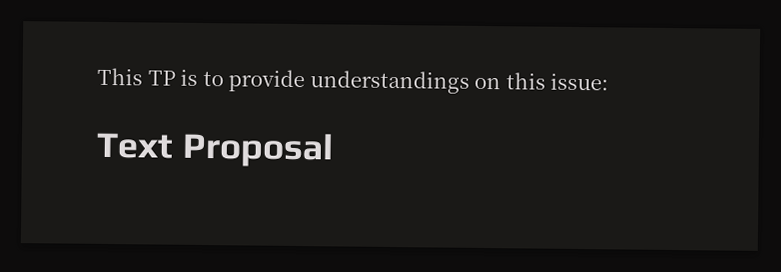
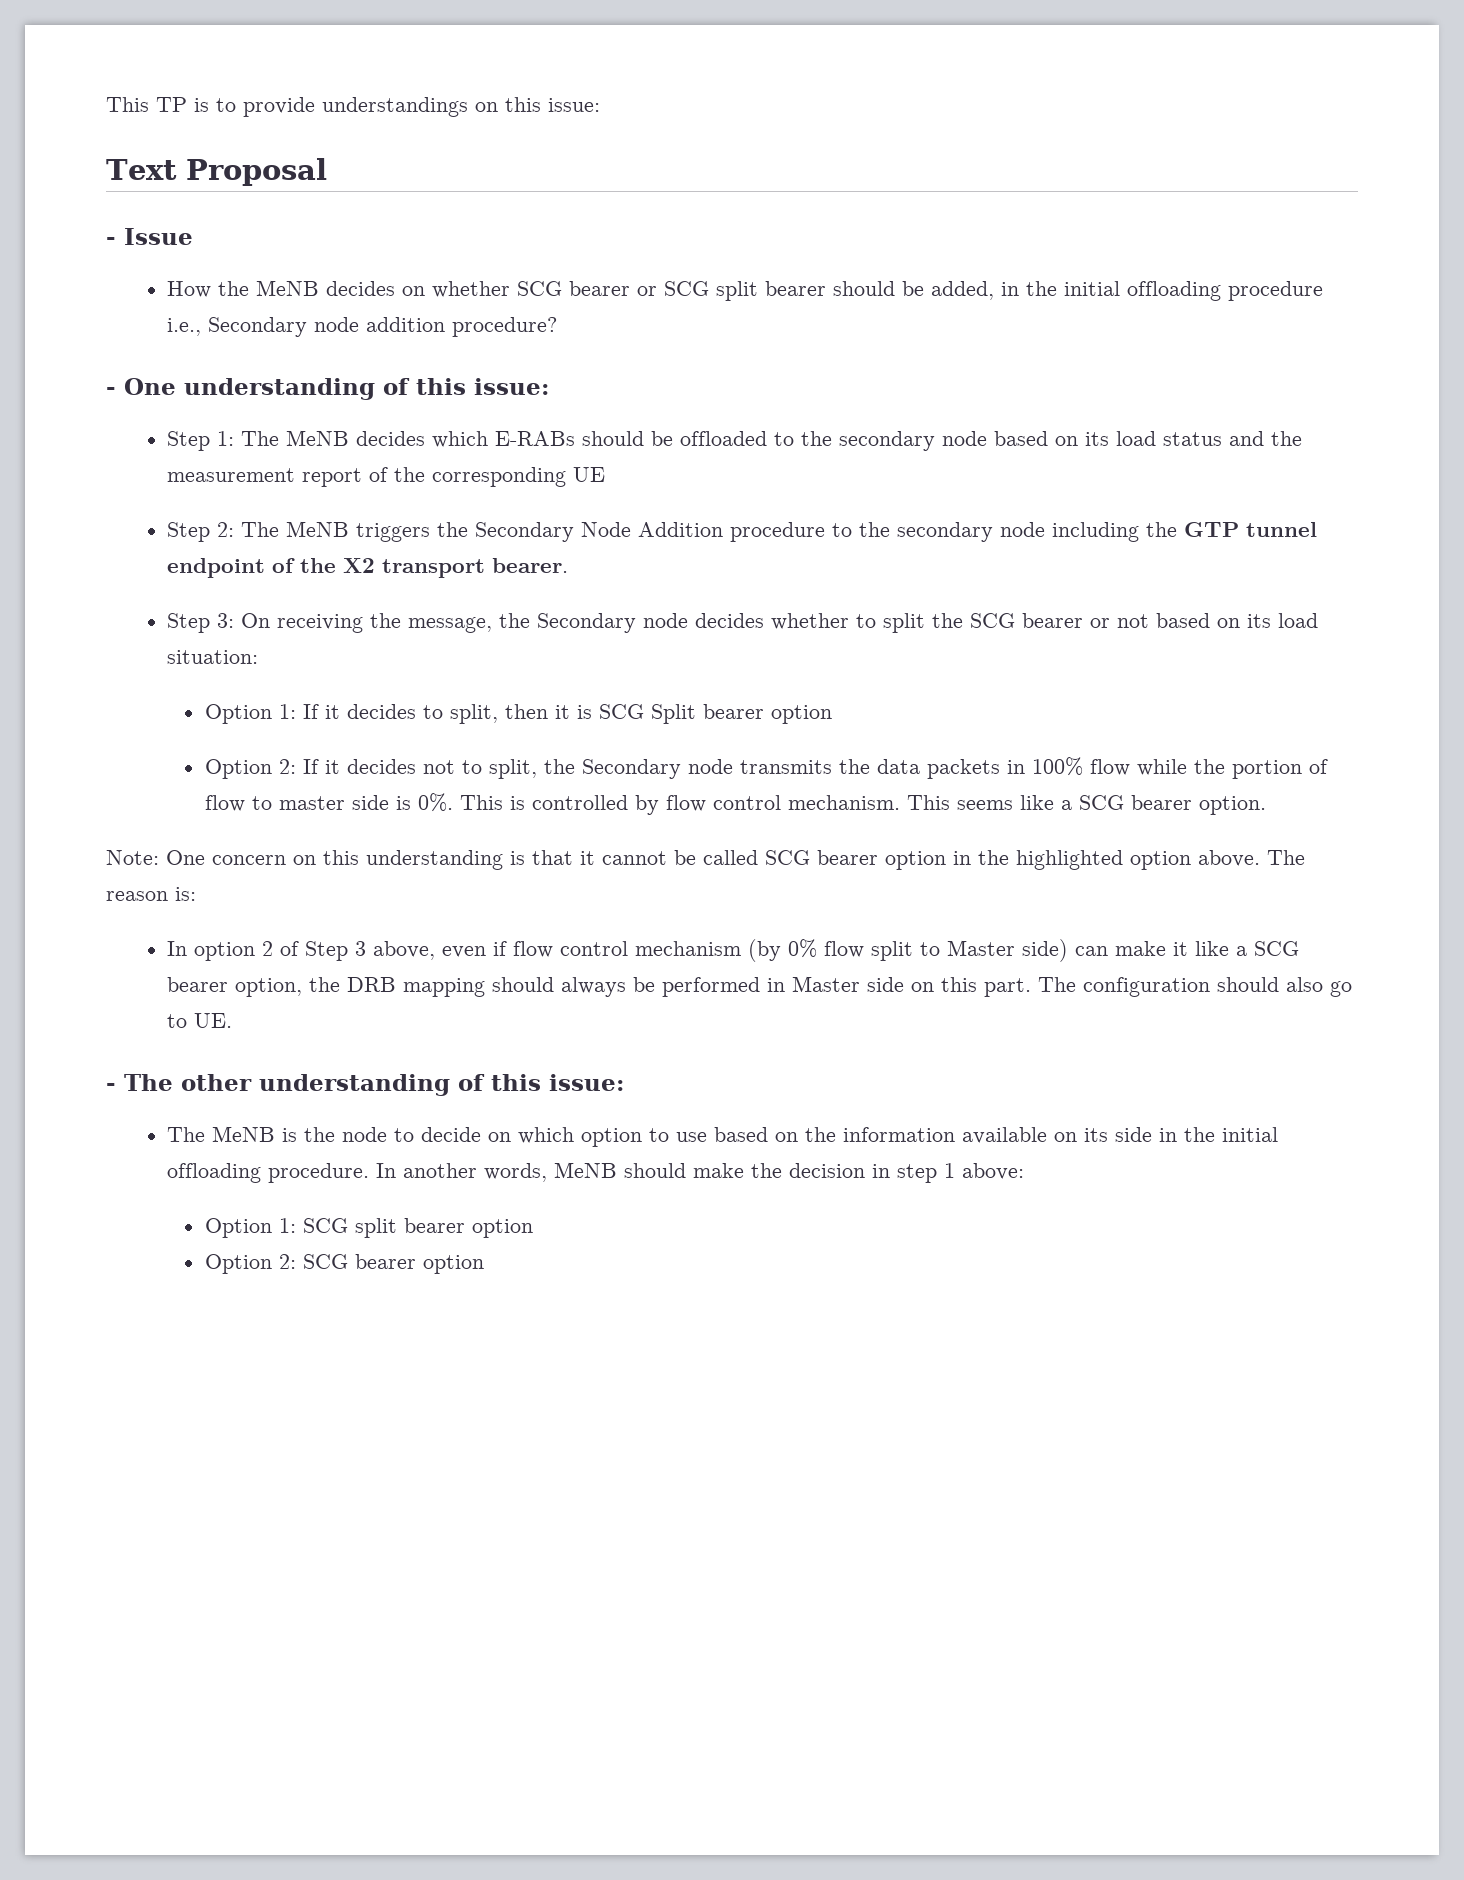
(334, 149) none -> [106,228,193,245] [167,280,1324,301] [167,317,558,337] [106,378,549,400] [167,430,1303,451] [167,467,606,487] [167,521,1318,542] [167,558,569,578] [167,613,1319,633] [167,650,259,664] [204,704,832,724] [204,757,1328,779] [204,793,1266,815] [106,850,1305,870] [106,887,196,901] [167,939,1300,962] [167,976,1353,997] [167,1013,233,1028] [106,1074,624,1096] [167,1126,1279,1147] [167,1162,1025,1183] [204,1218,533,1238] [204,1254,484,1274] // - Issue // How the MeNB decides on whether SCG bearer or SCG split bearer should be added, in the initial offloading procedure i.e., Secondary node addition procedure? // - One understanding of this issue: // Step 1: The MeNB decides which E-RABs should be offloaded to the secondary node based on its load status and the measurement report of the corresponding UE // Step 2: The MeNB triggers the Secondary Node Addition procedure to the secondary node including the GTP tunnel endpoint of the X2 transport bearer. // Step 3: On receiving the message, the Secondary node decides whether to split the SCG bearer or not based on its load situation: // Option 1: If it decides to split, then it is SCG Split bearer option // Option 2: If it decides not to split, the Secondary node transmits the data packets in 100% flow while the portion of flow to master side is 0%. This is controlled by flow control mechanism. This seems like a SCG bearer option. // Note: One concern on this understanding is that it cannot be called SCG bearer option in the highlighted option above. The reason is: // In option 2 of Step 3 above, even if flow control mechanism (by 0% flow split to Master side) can make it like a SCG bearer option, the DRB mapping should always be performed in Master side on this part. The configuration should also go to UE. // - The other understanding of this issue: // The MeNB is the node to decide on which option to use based on the information available on its side in the initial offloading procedure. In another words, MeNB should make the decision in step 1 above: // Option 1: SCG split bearer option // Option 2: SCG bearer option

